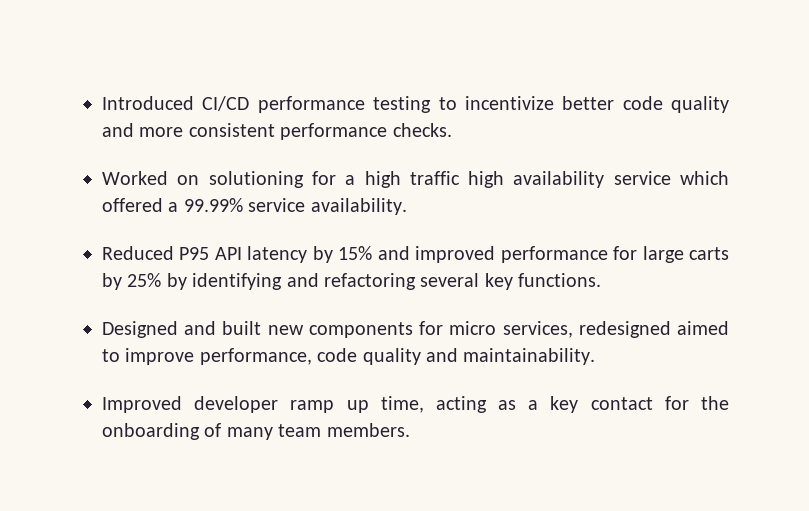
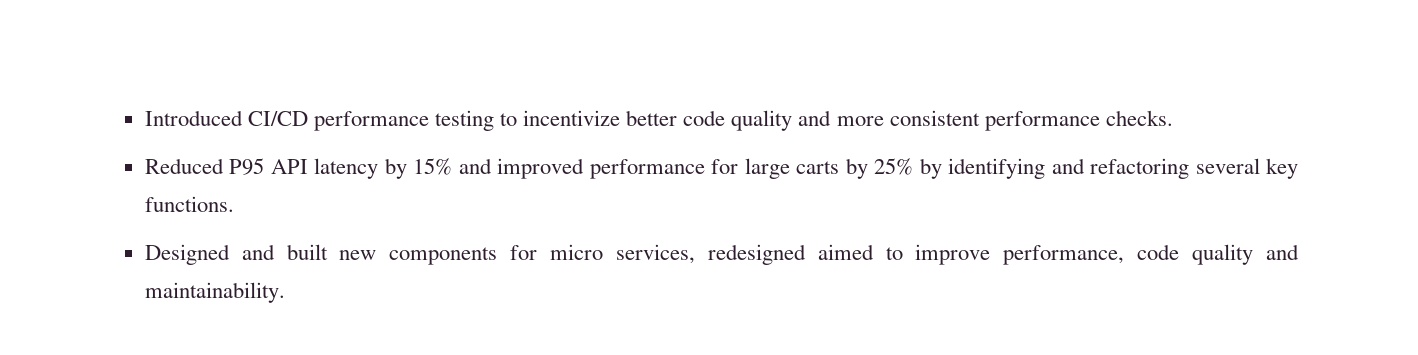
[102,171,729,188] [102,198,407,215] // Worked on solutioning for a high traffic high availability service which offered a 99.99% service availability. -> (1173, 118) none
[102,396,729,413] [102,423,410,440] // Improved developer ramp up time, acting as a key contact for the onboarding of many team members. -> (285, 292) none

